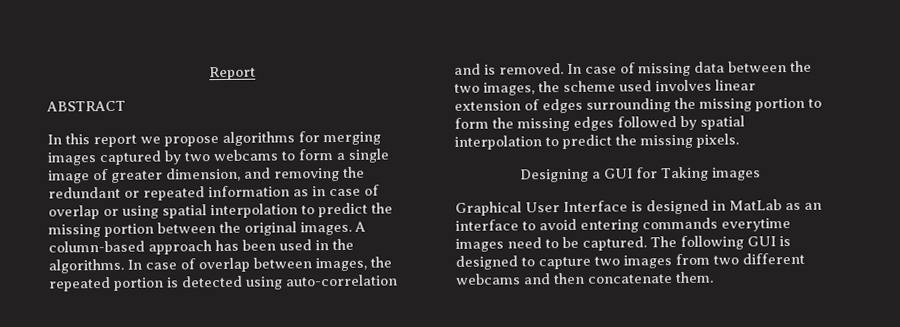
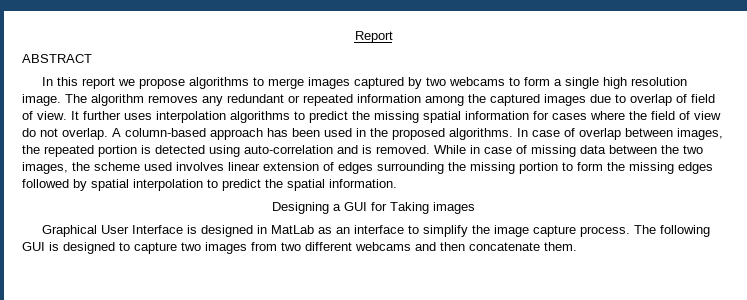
[298,131,381,146] for merging -> [252,77,304,89] to merge
[48,166,365,184] [48,184,380,201] [48,202,393,220] [48,221,352,238] image of greater dimension, and removing the redundant or repeated information as in case of overlap or using spatial interpolation to predict the missing portion between the original images. -> [602,77,687,89] [22,94,715,106] [22,111,721,123] [22,128,108,140] high resolution image. The algorithm removes any redundant or repeated information among the captured images due to overlap of field of view. It further uses interpolation algorithms to predict the missing spatial information for cases where the field of view do not overlap.
(354, 244) none -> [392,128,445,140] proposed
[567,63,582,74] In -> [434,145,480,154] While in
[640,133,739,149] missing pixels. -> [287,179,397,191] spatial information.
[539,217,791,233] [455,236,647,252] avoid entering commands everytime images need to be captured. -> [422,225,630,237] simplify the image capture process.

